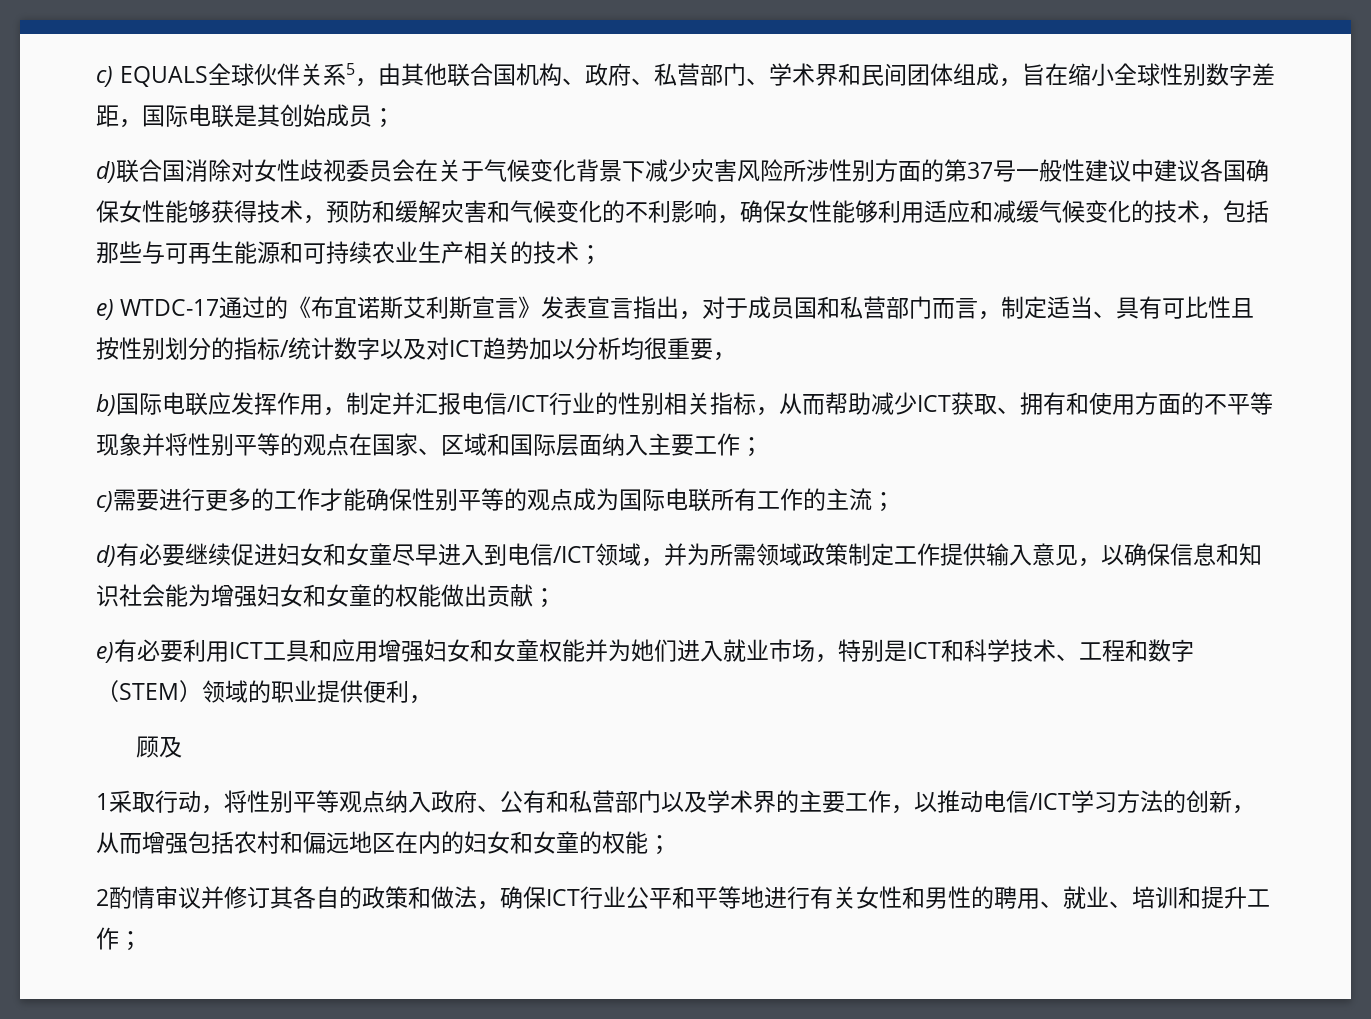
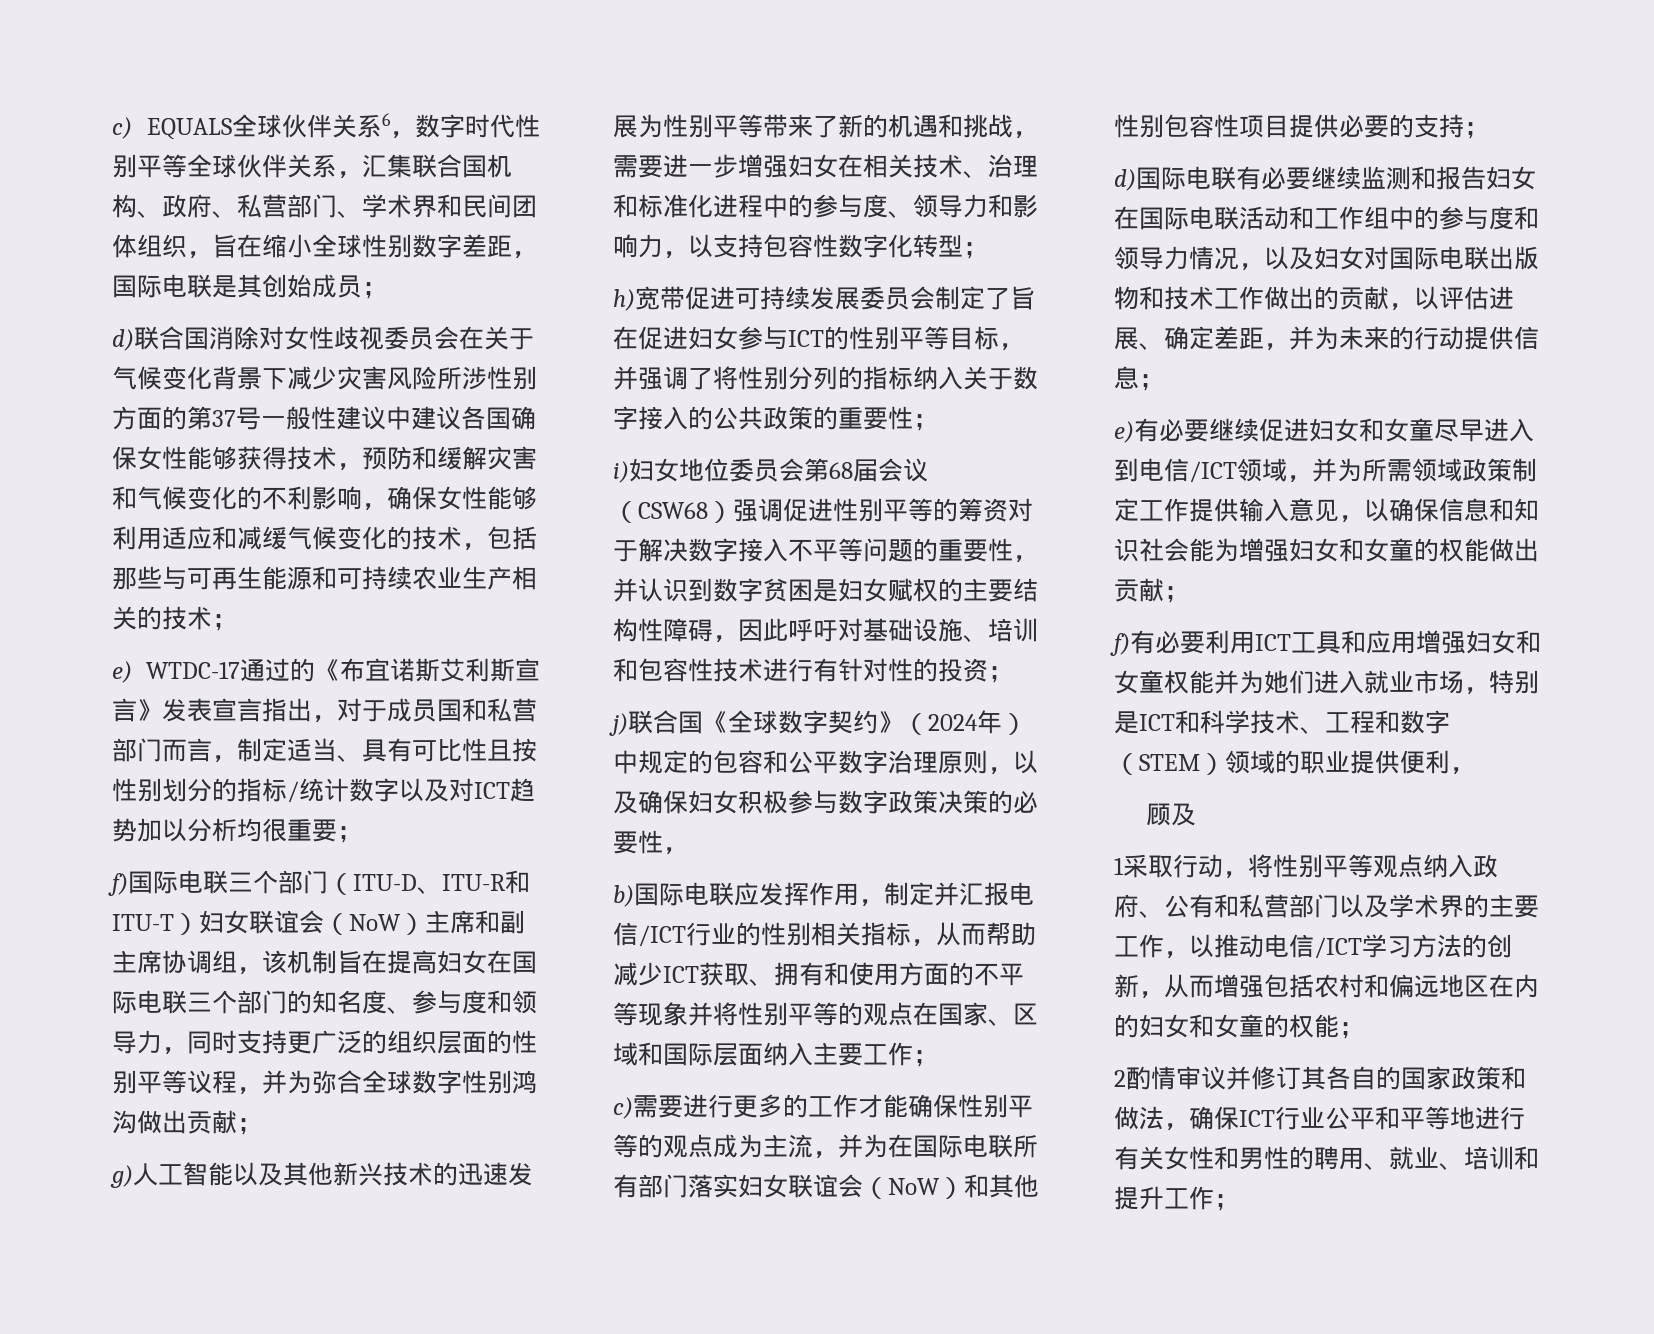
[346,63,355,75] [355,63,447,87] 5，由其他 -> [382,113,391,126] [390,114,540,139] [112,154,412,179] 6，数字时代性别平等全球伙伴关系，汇集
[976,63,999,86] 成 -> [162,234,187,258] 织
(713, 349) none -> [337,826,362,843] [108,870,530,896] [112,910,525,935] [112,950,537,975] [112,990,537,1014] [112,1030,537,1055] [112,1070,537,1095] [112,1110,262,1135] [110,1162,533,1188] [613,114,1038,139] [613,154,1038,178] [613,194,1038,218] [613,234,988,259] [613,286,1035,311] [613,326,1024,351] [613,366,1038,390] [613,406,938,431] [613,458,928,483] [613,498,1033,523] [613,538,1038,563] [613,578,1038,602] [613,618,1038,643] [613,658,1013,683] [609,710,1027,736] [613,750,1038,775] [613,790,1038,814] [613,830,663,854] ； // f)国际电联三个部门（ITU-D、ITU-R和ITU-T）妇女联谊会（NoW）主席和副主席协调组，该机制旨在提高妇女在国际电联三个部门的知名度、参与度和领导力，同时支持更广泛的组织层面的性别平等议程，并为弥合全球数字性别鸿沟做出贡献； // g)人工智能以及其他新兴技术的迅速发展为性别平等带来了新的机遇和挑战，需要进一步增强妇女在相关技术、治理和标准化进程中的参与度、领导力和影响力，以支持包容性数字化转型； // h)宽带促进可持续发展委员会制定了旨在促进妇女参与ICT的性别平等目标，并强调了将性别分列的指标纳入关于数字接入的公共政策的重要性； // i)妇女地位委员会第68届会议（CSW68）强调促进性别平等的筹资对于解决数字接入不平等问题的重要性，并认识到数字贫困是妇女赋权的主要结构性障碍，因此呼吁对基础设施、培训和包容性技术进行有针对性的投资； // j)联合国《全球数字契约》（2024年）中规定的包容和公平数字治理原则，以及确保妇女积极参与数字政策决策的必要性
[619,488,895,512] [96,545,116,567] 国际电联所有工作的主流； // d) -> [763,1134,1038,1159] [613,1174,1039,1199] [1114,114,1489,139] [1114,166,1536,191] [1114,206,1539,230] [1114,246,1539,271] [1114,286,1514,311] [1114,326,1539,351] [1114,366,1164,391] [1114,421,1134,443] 主流，并为在国际电联所有部门落实妇女联谊会（NoW）和其他性别包容性项目提供必要的支持； // d)国际电联有必要继续监测和报告妇女在国际电联活动和工作组中的参与度和领导力情况，以及妇女对国际电联出版物和技术工作做出的贡献，以评估进展、确定差距，并为未来的行动提供信息； // e)
[96,642,114,663] e) -> [1110,633,1130,656] f)
(362, 897) none -> [1401,1066,1451,1090] 国家

